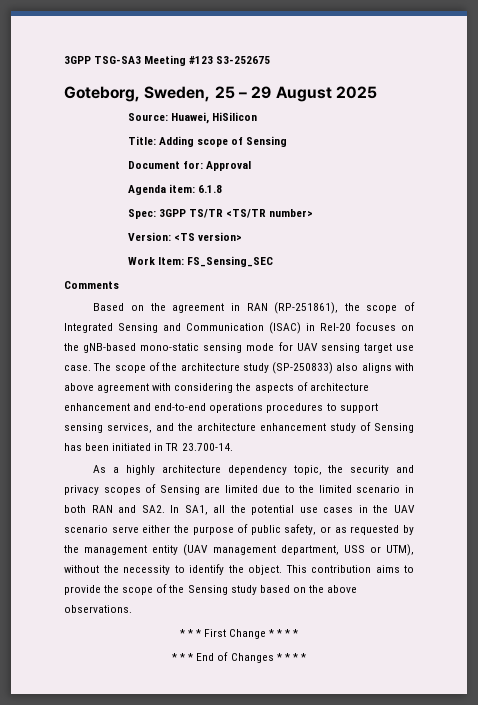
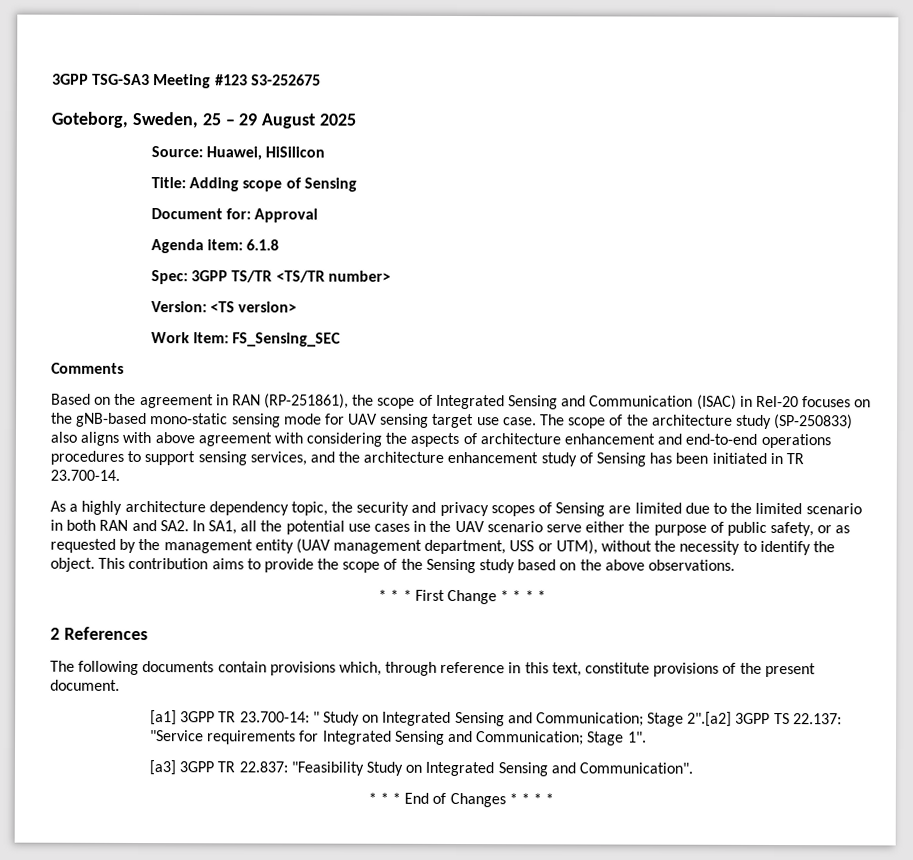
(299, 633) none -> [50,626,148,641] [50,660,816,678] [50,679,120,691] [150,710,842,727] [150,730,647,746] [149,760,693,777] // 2 References // The following documents contain provisions which, through reference in this text, constitute provisions of the present document. // [a1] 3GPP TR 23.700-14: " Study on Integrated Sensing and Communication; Stage 2".[a2] 3GPP TS 22.137: "Service requirements for Integrated Sensing and Communication; Stage 1". // [a3] 3GPP TR 22.837: "Feasibility Study on Integrated Sensing and Communication".

